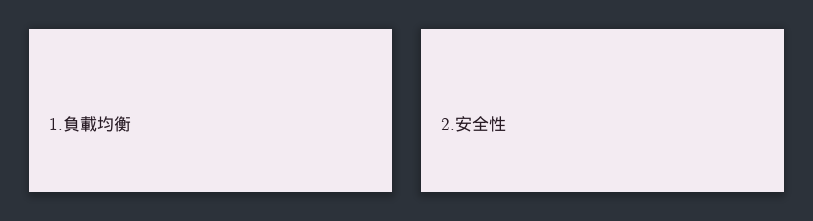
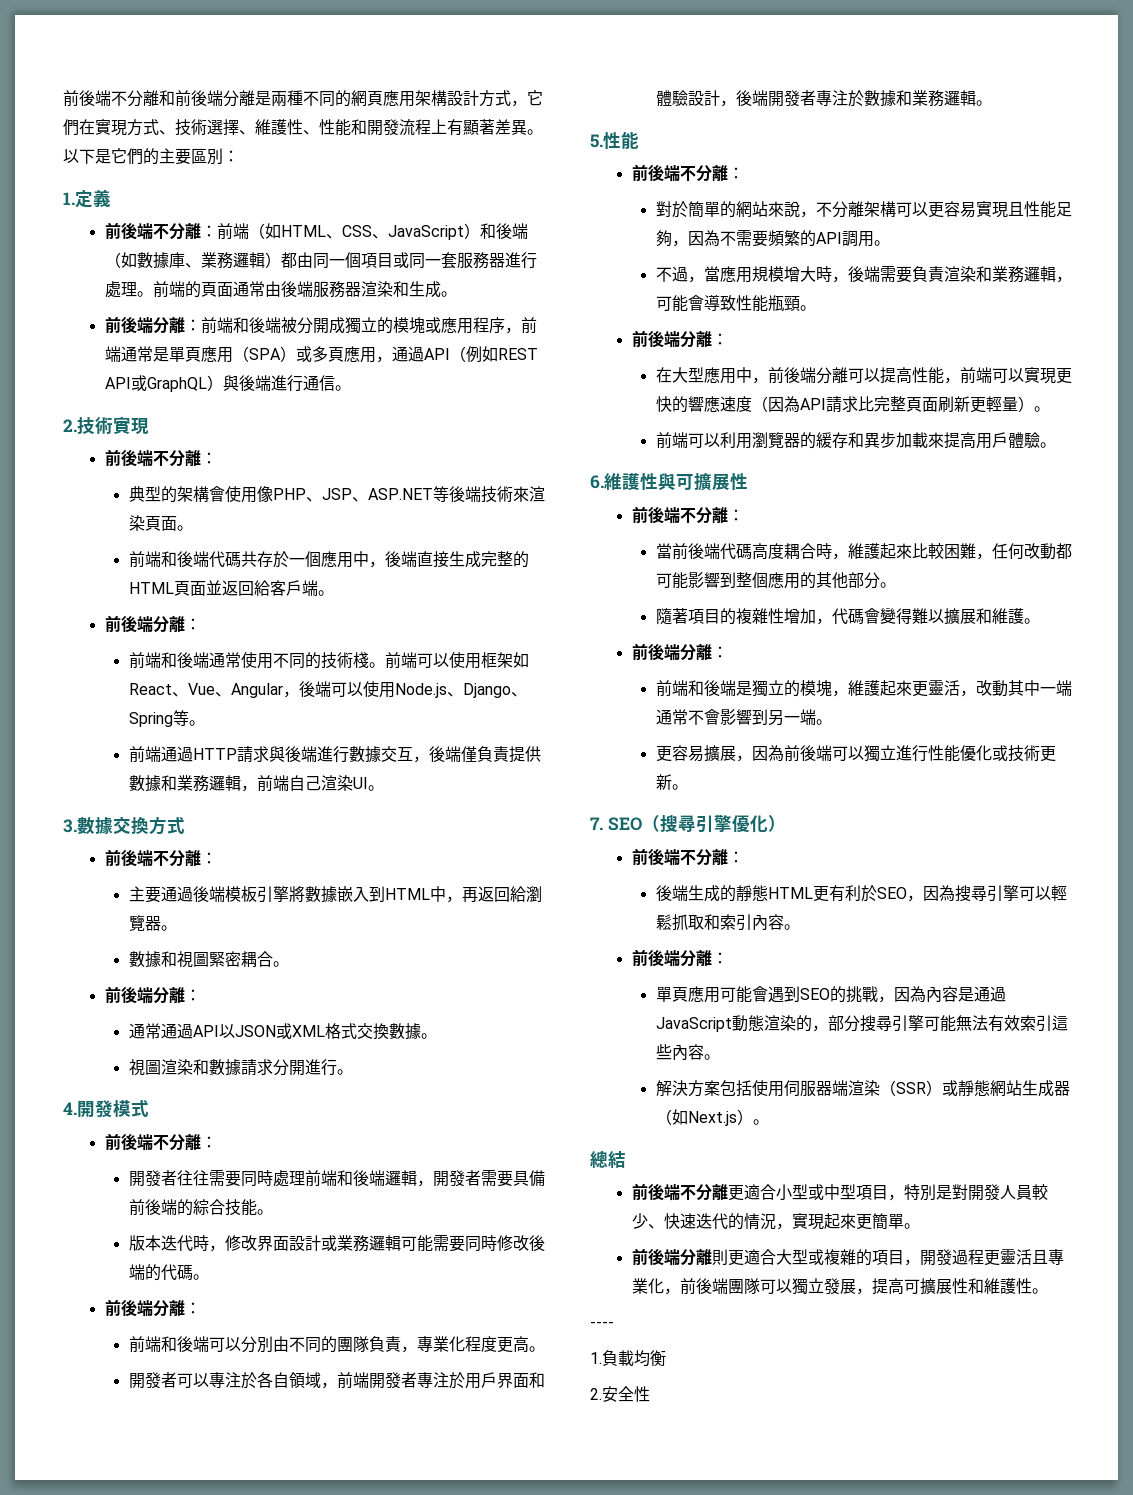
(49, 124) none -> [63,90,543,107] [63,119,543,136] [63,148,239,165] [63,189,111,208] [104,222,528,240] [104,252,537,269] [104,281,457,298] [104,316,537,334] [104,346,538,363] [104,375,351,392] [63,416,149,435] [104,449,217,467] [128,486,545,503] [128,515,193,531] [128,551,529,568] [128,580,334,596] [104,615,201,633] [128,652,529,669] [128,681,527,698] [128,710,205,727] [128,746,541,763] [128,775,384,792] [63,816,185,835] [104,849,217,867] [128,886,542,903] [128,915,177,931] [128,951,289,968] [104,986,201,1004] [128,1023,437,1040] [128,1059,353,1076] [63,1100,149,1118] [104,1133,217,1151] [128,1170,545,1187] [128,1199,273,1216] [128,1235,545,1252] [128,1264,209,1281] [104,1299,201,1317] [128,1336,545,1353] [128,1372,545,1389] [655,90,992,107] [590,131,639,149] [631,164,744,182] [655,201,1072,218] [655,230,890,247] [655,266,1072,283] [655,294,816,312] [631,330,728,348] [655,367,1072,384] [655,396,1050,413] [655,432,1056,449] [590,473,748,491] [631,506,744,524] [655,543,1072,560] [655,572,896,589] [655,607,1040,625] [631,643,728,661] [655,680,1072,697] [655,709,832,726] [655,745,1056,762] [655,774,688,790] [590,815,786,833] [631,848,744,866] [655,885,1067,902] [655,914,800,931] [631,949,728,967] [655,986,1006,1003] [655,1015,1068,1032] [655,1044,720,1061] [655,1080,1070,1097] [655,1109,769,1126] [590,1150,626,1168] [631,1183,1048,1201] [631,1213,920,1230] [631,1248,1064,1266] [631,1278,1048,1295] [590,1321,614,1328] 前後端不分離和前後端分離是兩種不同的網頁應用架構設計方式，它們在實現方式、技術選擇、維護性、性能和開發流程上有顯著差異。以下是它們的主要區別： // 1.定義 // 前後端不分離：前端（如HTML、CSS、JavaScript）和後端（如數據庫、業務邏輯）都由同一個項目或同一套服務器進行處理。前端的頁面通常由後端服務器渲染和生成。 // 前後端分離：前端和後端被分開成獨立的模塊或應用程序，前端通常是單頁應用（SPA）或多頁應用，通過API（例如REST API或GraphQL）與後端進行通信。 // 2.技術實現 // 前後端不分離： // 典型的架構會使用像PHP、JSP、ASP.NET等後端技術來渲染頁面。 // 前端和後端代碼共存於一個應用中，後端直接生成完整的HTML頁面並返回給客戶端。 // 前後端分離： // 前端和後端通常使用不同的技術棧。前端可以使用框架如React、Vue、Angular，後端可以使用Node.js、Django、Spring等。 // 前端通過HTTP請求與後端進行數據交互，後端僅負責提供數據和業務邏輯，前端自己渲染UI。 // 3.數據交換方式 // 前後端不分離： // 主要通過後端模板引擎將數據嵌入到HTML中，再返回給瀏覽器。 // 數據和視圖緊密耦合。 // 前後端分離： // 通常通過API以JSON或XML格式交換數據。 // 視圖渲染和數據請求分開進行。 // 4.開發模式 // 前後端不分離： // 開發者往往需要同時處理前端和後端邏輯，開發者需要具備前後端的綜合技能。 // 版本迭代時，修改界面設計或業務邏輯可能需要同時修改後端的代碼。 // 前後端分離： // 前端和後端可以分別由不同的團隊負責，專業化程度更高。 // 開發者可以專注於各自領域，前端開發者專注於用戶界面和體驗設計，後端開發者專注於數據和業務邏輯。 // 5.性能 // 前後端不分離： // 對於簡單的網站來說，不分離架構可以更容易實現且性能足夠，因為不需要頻繁的API調用。 // 不過，當應用規模增大時，後端需要負責渲染和業務邏輯，可能會導致性能瓶頸。 // 前後端分離： // 在大型應用中，前後端分離可以提高性能，前端可以實現更快的響應速度（因為API請求比完整頁面刷新更輕量）。 // 前端可以利用瀏覽器的緩存和異步加載來提高用戶體驗。 // 6.維護性與可擴展性 // 前後端不分離： // 當前後端代碼高度耦合時，維護起來比較困難，任何改動都可能影響到整個應用的其他部分。 // 隨著項目的複雜性增加，代碼會變得難以擴展和維護。 // 前後端分離： // 前端和後端是獨立的模塊，維護起來更靈活，改動其中一端通常不會影響到另一端。 // 更容易擴展，因為前後端可以獨立進行性能優化或技術更新。 // 7. SEO（搜尋引擎優化） // 前後端不分離： // 後端生成的靜態HTML更有利於SEO，因為搜尋引擎可以輕鬆抓取和索引內容。 // 前後端分離： // 單頁應用可能會遇到SEO的挑戰，因為內容是通過JavaScript動態渲染的，部分搜尋引擎可能無法有效索引這些內容。 // 解決方案包括使用伺服器端渲染（SSR）或靜態網站生成器（如Next.js）。 // 總結 // 前後端不分離更適合小型或中型項目，特別是對開發人員較少、快速迭代的情況，實現起來更簡單。 // 前後端分離則更適合大型或複雜的項目，開發過程更靈活且專業化，前後端團隊可以獨立發展，提高可擴展性和維護性。 // ---- //

